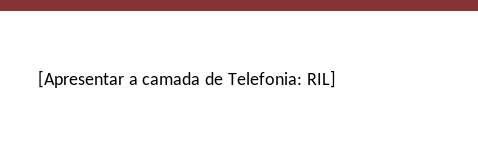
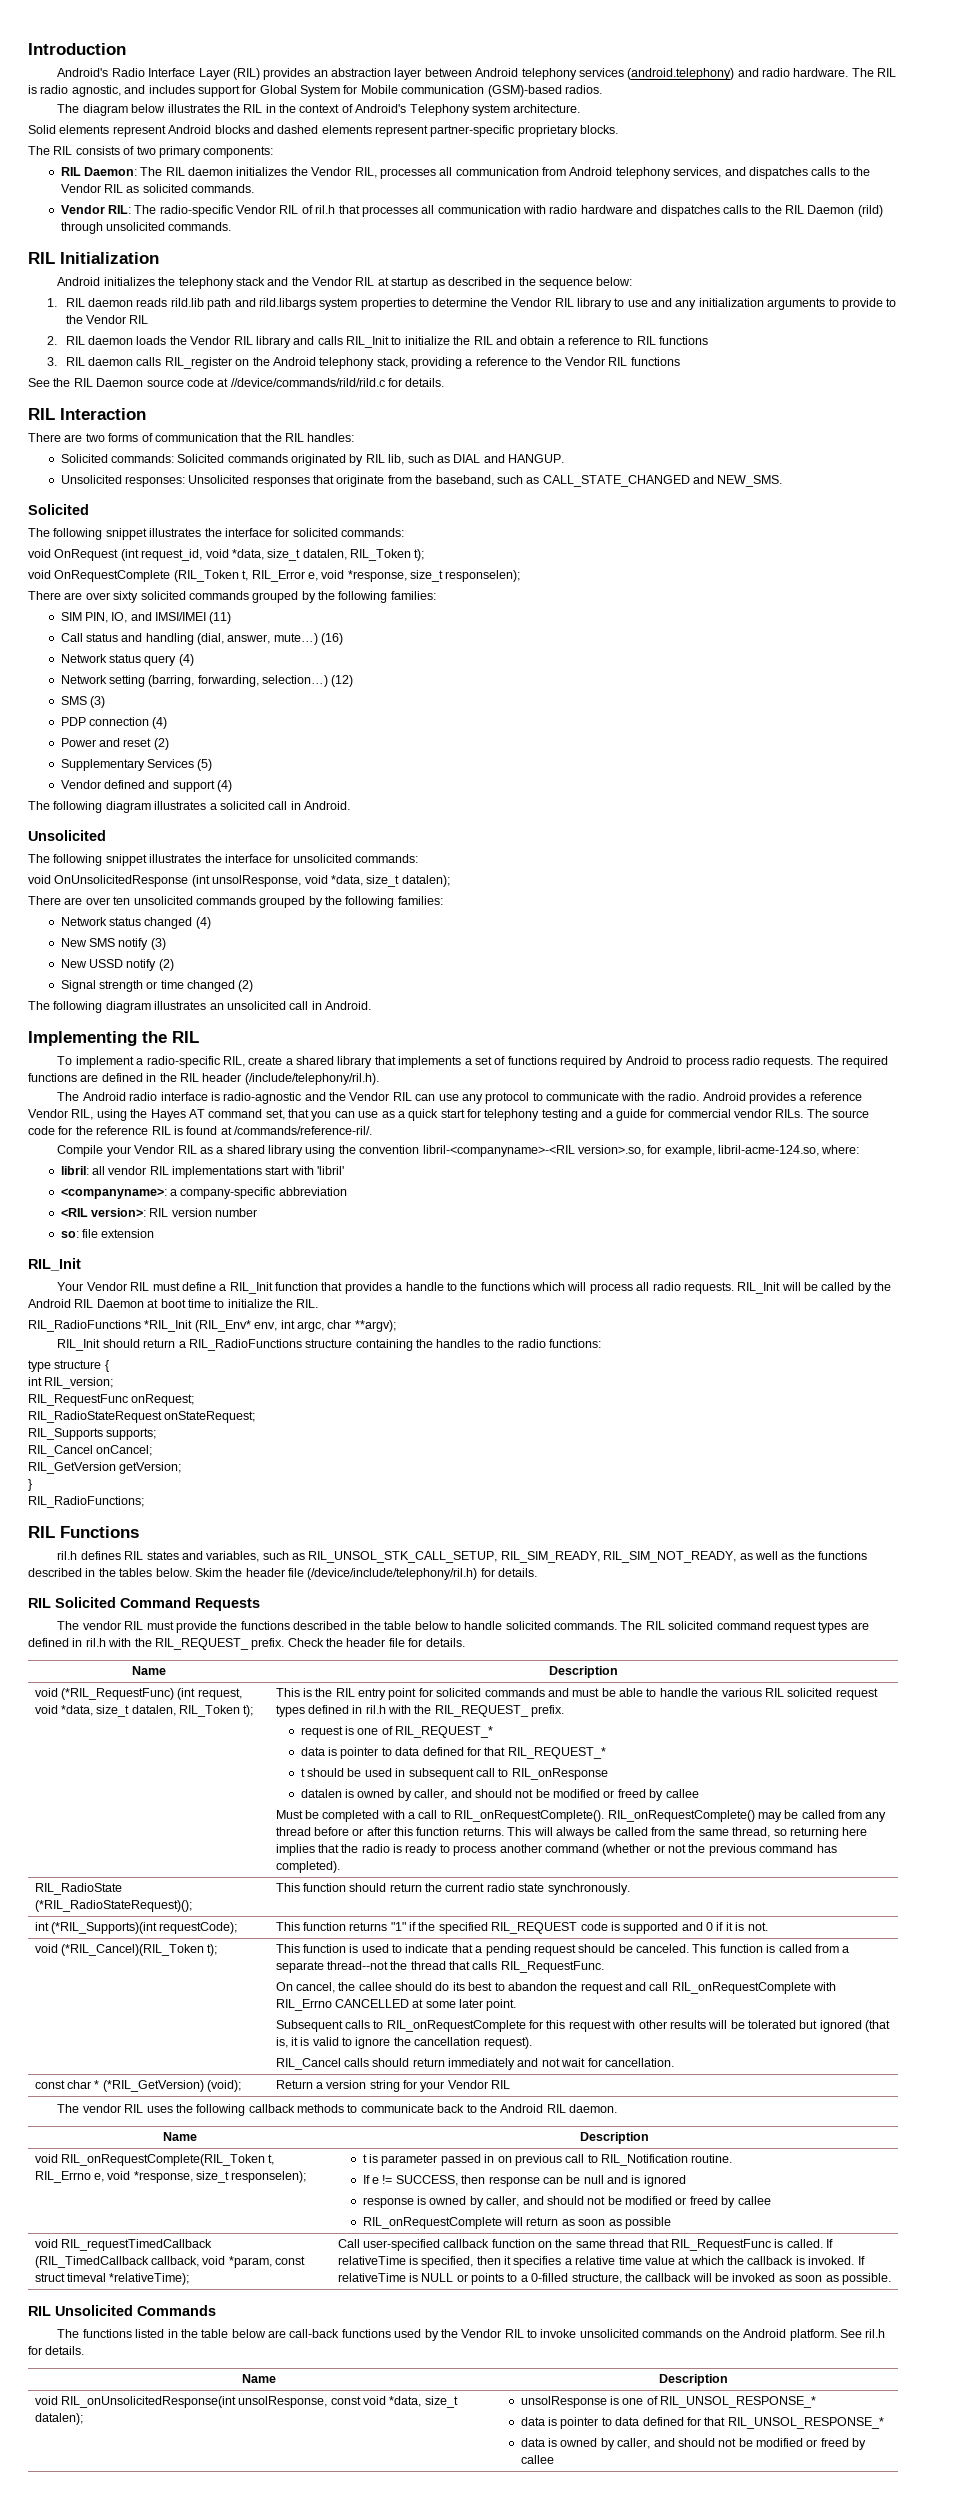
[38,70,336,88] [Apresentar a camada de Telefonia: RIL] -> [28,43,126,55] [57,68,897,80] [28,85,602,97] [57,104,581,116] [28,125,619,137] [28,146,274,158] [60,167,871,179] [60,184,255,193] [60,205,883,217] [60,222,232,234] [28,252,159,264] [57,277,633,289] [46,298,897,310] [65,315,149,324] [46,336,709,348] [46,357,680,369] [28,378,445,387] [28,408,146,420] [28,433,355,442] [60,454,565,466] [60,475,783,487] [28,504,89,515] [28,528,404,540] [28,549,425,561] [28,570,521,582] [28,591,436,603] [60,612,232,624] [60,633,344,645] [60,654,194,666] [60,675,354,687] [60,696,105,708] [60,717,168,729] [60,738,169,750] [60,759,213,771] [60,780,233,792] [28,801,350,813] [28,830,106,841] [28,854,418,866] [28,875,450,887] [28,896,443,908] [60,917,211,929] [60,938,166,950] [60,959,174,971] [60,980,254,992] [28,1001,371,1013] [28,1031,199,1046] [57,1056,889,1068] [28,1073,379,1085] [57,1092,862,1104] [28,1109,870,1121] [28,1126,372,1135] [57,1145,860,1157] [60,1166,345,1178] [60,1187,347,1199] [60,1208,258,1217] [60,1229,155,1238] [28,1258,81,1271] [57,1282,892,1294] [28,1299,319,1308] [28,1320,396,1332] [57,1339,601,1351] [28,1360,109,1372] [28,1377,114,1389] [28,1394,195,1406] [28,1411,256,1423] [28,1428,157,1440] [28,1445,153,1457] [28,1462,182,1474] [28,1479,32,1491] [28,1496,144,1508] [28,1526,139,1538] [57,1551,868,1563] [28,1568,538,1580] [28,1597,260,1611] [57,1621,869,1633] [28,1638,465,1650] [132,1666,166,1675] [549,1666,618,1678] [34,1688,242,1700] [34,1705,254,1717] [275,1688,878,1700] [275,1705,565,1717] [300,1726,494,1738] [300,1747,606,1759] [300,1768,608,1780] [300,1789,699,1801] [275,1810,887,1822] [275,1827,868,1839] [275,1844,837,1856] [275,1861,340,1873] [34,1883,122,1895] [34,1900,192,1912] [275,1883,630,1895] [34,1922,238,1934] [275,1922,768,1934] [34,1944,218,1956] [275,1944,850,1956] [275,1961,604,1973] [275,1982,837,1994] [275,1999,517,2011] [275,2020,891,2032] [275,2037,532,2049] [275,2058,674,2070] [34,2080,242,2092] [275,2080,511,2092] [57,2104,618,2116] [163,2132,197,2141] [580,2132,649,2144] [34,2154,275,2166] [34,2171,307,2183] [362,2154,733,2166] [362,2175,686,2187] [362,2196,771,2208] [362,2217,671,2229] [34,2239,212,2251] [34,2256,306,2268] [34,2273,190,2285] [337,2239,834,2251] [337,2256,865,2268] [337,2273,891,2285] [28,2305,216,2316] [57,2329,886,2341] [28,2346,85,2355] [242,2374,276,2383] [659,2374,728,2386] [34,2396,458,2408] [34,2413,83,2425] [520,2396,817,2408] [520,2417,884,2429] [520,2438,867,2450] [520,2455,554,2464] Introduction // Android's Radio Interface Layer (RIL) provides an abstraction layer between Android telephony services (android.telephony) and radio hardware. The RIL is radio agnostic, and includes support for Global System for Mobile communication (GSM)-based radios. // The diagram below illustrates the RIL in the context of Android's Telephony system architecture. // Solid elements represent Android blocks and dashed elements represent partner-specific proprietary blocks. // The RIL consists of two primary components: // RIL Daemon: The RIL daemon initializes the Vendor RIL, processes all communication from Android telephony services, and dispatches calls to the Vendor RIL as solicited commands. // Vendor RIL: The radio-specific Vendor RIL of ril.h that processes all communication with radio hardware and dispatches calls to the RIL Daemon (rild) through unsolicited commands. // RIL Initialization // Android initializes the telephony stack and the Vendor RIL at startup as described in the sequence below: // 1. RIL daemon reads rild.lib path and rild.libargs system properties to determine the Vendor RIL library to use and any initialization arguments to provide to the Vendor RIL // 2. RIL daemon loads the Vendor RIL library and calls RIL_Init to initialize the RIL and obtain a reference to RIL functions // 3. RIL daemon calls RIL_register on the Android telephony stack, providing a reference to the Vendor RIL functions // See the RIL Daemon source code at //device/commands/rild/rild.c for details. // RIL Interaction // There are two forms of communication that the RIL handles: // Solicited commands: Solicited commands originated by RIL lib, such as DIAL and HANGUP. // Unsolicited responses: Unsolicited responses that originate from the baseband, such as CALL_STATE_CHANGED and NEW_SMS. // Solicited // The following snippet illustrates the interface for solicited commands: // void OnRequest (int request_id, void *data, size_t datalen, RIL_Token t); // void OnRequestComplete (RIL_Token t, RIL_Error e, void *response, size_t responselen); // There are over sixty solicited commands grouped by the following families: // SIM PIN, IO, and IMSI/IMEI (11) // Call status and handling (dial, answer, mute…) (16) // Network status query (4) // Network setting (barring, forwarding, selection…) (12) // SMS (3) // PDP connection (4) // Power and reset (2) // Supplementary Services (5) // Vendor defined and support (4) // The following diagram illustrates a solicited call in Android. // Unsolicited // The following snippet illustrates the interface for unsolicited commands: // void OnUnsolicitedResponse (int unsolResponse, void *data, size_t datalen); // There are over ten unsolicited commands grouped by the following families: // Network status changed (4) // New SMS notify (3) // New USSD notify (2) // Signal strength or time changed (2) // The following diagram illustrates an unsolicited call in Android. // Implementing the RIL // To implement a radio-specific RIL, create a shared library that implements a set of functions required by Android to process radio requests. The required functions are defined in the RIL header (/include/telephony/ril.h). // The Android radio interface is radio-agnostic and the Vendor RIL can use any protocol to communicate with the radio. Android provides a reference Vendor RIL, using the Hayes AT command set, that you can use as a quick start for telephony testing and a guide for commercial vendor RILs. The source code for the reference RIL is found at /commands/reference-ril/. // Compile your Vendor RIL as a shared library using the convention libril-<companyname>-<RIL version>.so, for example, libril-acme-124.so, where: // libril: all vendor RIL implementations start with 'libril' // <companyname>: a company-specific abbreviation // <RIL version>: RIL version number // so: file extension // RIL_Init // Your Vendor RIL must define a RIL_Init function that provides a handle to the functions which will process all radio requests. RIL_Init will be called by the Android RIL Daemon at boot time to initialize the RIL. // RIL_RadioFunctions *RIL_Init (RIL_Env* env, int argc, char **argv); // RIL_Init should return a RIL_RadioFunctions structure containing the handles to the radio functions: // type structure { // int RIL_version; // RIL_RequestFunc onRequest; // RIL_RadioStateRequest onStateRequest; // RIL_Supports supports; // RIL_Cancel onCancel; // RIL_GetVersion getVersion; // } // RIL_RadioFunctions; // RIL Functions // ril.h defines RIL states and variables, such as RIL_UNSOL_STK_CALL_SETUP, RIL_SIM_READY, RIL_SIM_NOT_READY, as well as the functions described in the tables below. Skim the header file (/device/include/telephony/ril.h) for details. // RIL Solicited Command Requests // The vendor RIL must provide the functions described in the table below to handle solicited commands. The RIL solicited command request types are defined in ril.h with the RIL_REQUEST_ prefix. Check the header file for details. // Name | Description // void (*RIL_RequestFunc) (int request, void *data, size_t datalen, RIL_Token t); | This is the RIL entry point for solicited commands and must be able to handle the various RIL solicited request types defined in ril.h with the RIL_REQUEST_ prefix. // request is one of RIL_REQUEST_* // data is pointer to data defined for that RIL_REQUEST_* // t should be used in subsequent call to RIL_onResponse // datalen is owned by caller, and should not be modified or freed by callee // Must be completed with a call to RIL_onRequestComplete(). RIL_onRequestComplete() may be called from any thread before or after this function returns. This will always be called from the same thread, so returning here implies that the radio is ready to process another command (whether or not the previous command has completed). // RIL_RadioState (*RIL_RadioStateRequest)(); | This function should return the current radio state synchronously. // int (*RIL_Supports)(int requestCode); | This function returns "1" if the specified RIL_REQUEST code is supported and 0 if it is not. // void (*RIL_Cancel)(RIL_Token t); | This function is used to indicate that a pending request should be canceled. This function is called from a separate thread--not the thread that calls RIL_RequestFunc. // On cancel, the callee should do its best to abandon the request and call RIL_onRequestComplete with RIL_Errno CANCELLED at some later point. // Subsequent calls to RIL_onRequestComplete for this request with other results will be tolerated but ignored (that is, it is valid to ignore the cancellation request). // RIL_Cancel calls should return immediately and not wait for cancellation. // const char * (*RIL_GetVersion) (void); | Return a version string for your Vendor RIL // The vendor RIL uses the following callback methods to communicate back to the Android RIL daemon. // Name | Description // void RIL_onRequestComplete(RIL_Token t, RIL_Errno e, void *response, size_t responselen); | t is parameter passed in on previous call to RIL_Notification routine. // If e != SUCCESS, then response can be null and is ignored // response is owned by caller, and should not be modified or freed by callee // RIL_onRequestComplete will return as soon as possible // void RIL_requestTimedCallback (RIL_TimedCallback callback, void *param, const struct timeval *relativeTime); | Call user-specified callback function on the same thread that RIL_RequestFunc is called. If relativeTime is specified, then it specifies a relative time value at which the callback is invoked. If relativeTime is NULL or points to a 0-filled structure, the callback will be invoked as soon as possible. // RIL Unsolicited Commands // The functions listed in the table below are call-back functions used by the Vendor RIL to invoke unsolicited commands on the Android platform. See ril.h for details. // Name | Description // void RIL_onUnsolicitedResponse(int unsolResponse, const void *data, size_t datalen); | unsolResponse is one of RIL_UNSOL_RESPONSE_* // data is pointer to data defined for that RIL_UNSOL_RESPONSE_* // data is owned by caller, and should not be modified or freed by callee

